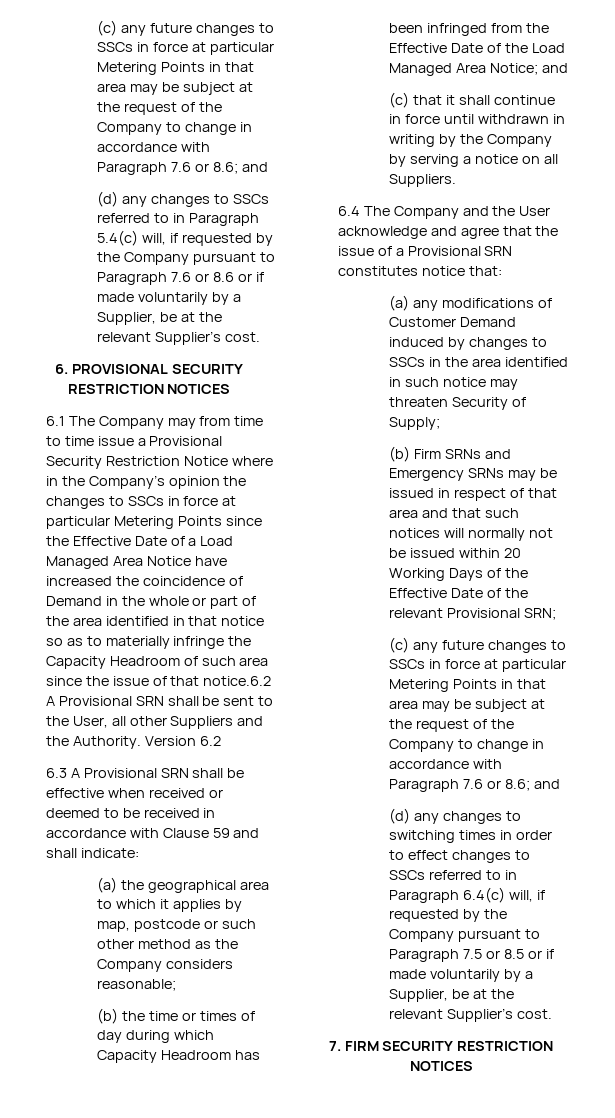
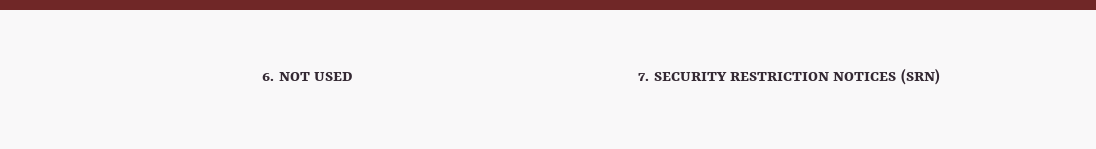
[97,20,275,36] [97,42,275,55] [97,62,255,75] [97,82,254,95] [97,102,223,115] [97,122,253,135] [97,142,211,152] [97,162,269,175] [97,191,270,207] [97,213,260,226] [97,230,274,246] [97,252,276,265] [97,272,264,285] [97,292,242,305] [97,312,223,325] [97,331,261,345] [55,364,243,374] [67,384,231,394] [45,416,264,429] [45,436,223,446] [45,456,273,469] [45,475,247,489] [45,496,237,509] [45,516,262,529] [45,536,234,546] [45,556,227,569] [45,576,243,586] [45,596,257,609] [45,616,265,626] [45,636,252,649] [45,656,269,669] [45,676,272,686] [45,696,274,706] [45,716,264,729] [45,736,221,749] [45,768,245,778] [45,788,223,798] [45,808,216,818] [45,828,260,838] [45,848,139,858] [97,877,270,893] [97,899,243,912] [97,919,257,932] [97,939,239,949] [97,959,234,972] [97,979,177,991] [97,1008,255,1024] [97,1030,215,1043] [97,1050,261,1063] [389,23,550,36] [389,43,566,53] [389,63,569,76] [389,92,556,108] [389,114,566,124] [389,134,553,147] [389,154,558,167] [389,174,457,187] [337,206,551,219] [337,226,559,239] [337,246,513,256] [337,266,502,276] [389,295,553,311] [389,317,517,327] [389,337,548,350] [389,357,569,367] [389,377,519,390] [389,397,527,410] [389,417,441,430] [389,446,512,462] [389,468,558,481] [389,488,558,501] [389,508,520,518] [389,528,554,541] [389,548,522,558] [389,568,529,581] [389,588,529,598] [389,608,557,620] [389,637,567,653] [389,659,567,672] [389,679,547,692] [389,699,546,712] [389,719,515,732] [389,739,545,752] [389,759,503,769] [389,779,561,792] [389,808,522,824] [389,830,553,843] [389,850,531,863] [389,870,518,880] [389,887,546,903] [389,909,508,922] [389,929,541,942] [389,949,554,962] [389,969,534,982] [389,989,515,1002] [389,1008,553,1022] [328,1041,554,1051] [409,1061,473,1071] (c) any future changes to SSCs in force at particular Metering Points in that area may be subject at the request of the Company to change in accordance with Paragraph 7.6 or 8.6; and // (d) any changes to SSCs referred to in Paragraph 5.4(c) will, if requested by the Company pursuant to Paragraph 7.6 or 8.6 or if made voluntarily by a Supplier, be at the relevant Supplier’s cost. // 6. PROVISIONAL SECURITY RESTRICTION NOTICES // 6.1 The Company may from time to time issue a Provisional Security Restriction Notice where in the Company’s opinion the changes to SSCs in force at particular Metering Points since the Effective Date of a Load Managed Area Notice have increased the coincidence of Demand in the whole or part of the area identified in that notice so as to materially infringe the Capacity Headroom of such area since the issue of that notice.6.2 A Provisional SRN shall be sent to the User, all other Suppliers and the Authority. Version 6.2 // 6.3 A Provisional SRN shall be effective when received or deemed to be received in accordance with Clause 59 and shall indicate: // (a) the geographical area to which it applies by map, postcode or such other method as the Company considers reasonable; // (b) the time or times of day during which Capacity Headroom has been infringed from the Effective Date of the Load Managed Area Notice; and // (c) that it shall continue in force until withdrawn in writing by the Company by serving a notice on all Suppliers. // 6.4 The Company and the User acknowledge and agree that the issue of a Provisional SRN constitutes notice that: // (a) any modifications of Customer Demand induced by changes to SSCs in the area identified in such notice may threaten Security of Supply; // (b) Firm SRNs and Emergency SRNs may be issued in respect of that area and that such notices will normally not be issued within 20 Working Days of the Effective Date of the relevant Provisional SRN; // (c) any future changes to SSCs in force at particular Metering Points in that area may be subject at the request of the Company to change in accordance with Paragraph 7.6 or 8.6; and // (d) any changes to switching times in order to effect changes to SSCs referred to in Paragraph 6.4(c) will, if requested by the Company pursuant to Paragraph 7.5 or 8.5 or if made voluntarily by a Supplier, be at the relevant Supplier’s cost. // 7. FIRM SECURITY RESTRICTION NOTICES -> [262,72,352,81] [638,68,940,85] 6. NOT USED // 7. SECURITY RESTRICTION NOTICES (SRN)

